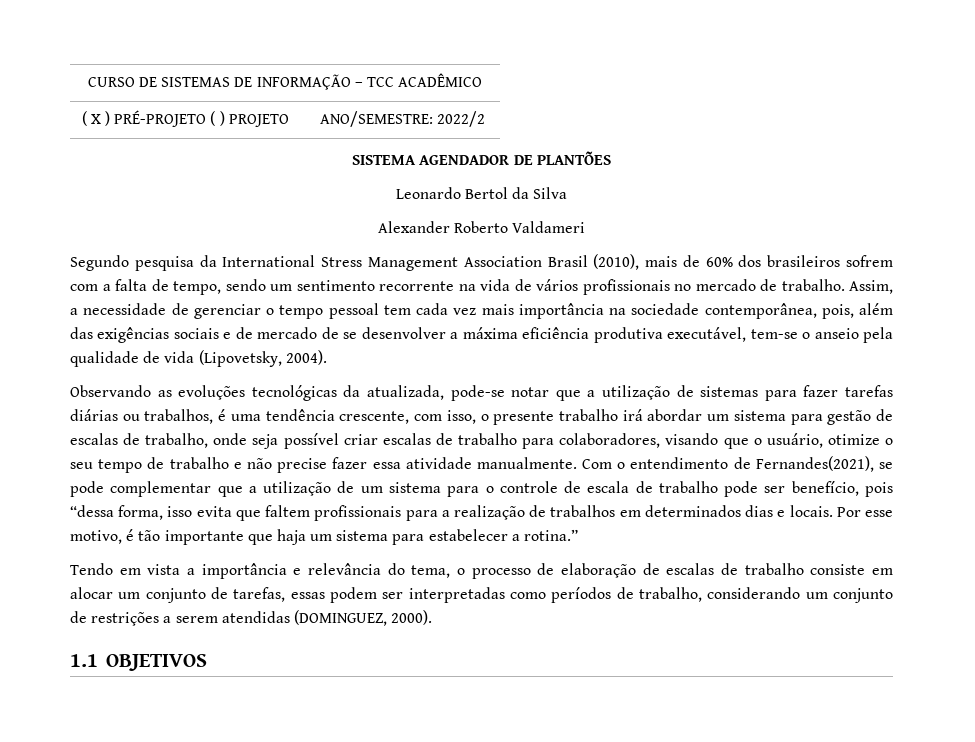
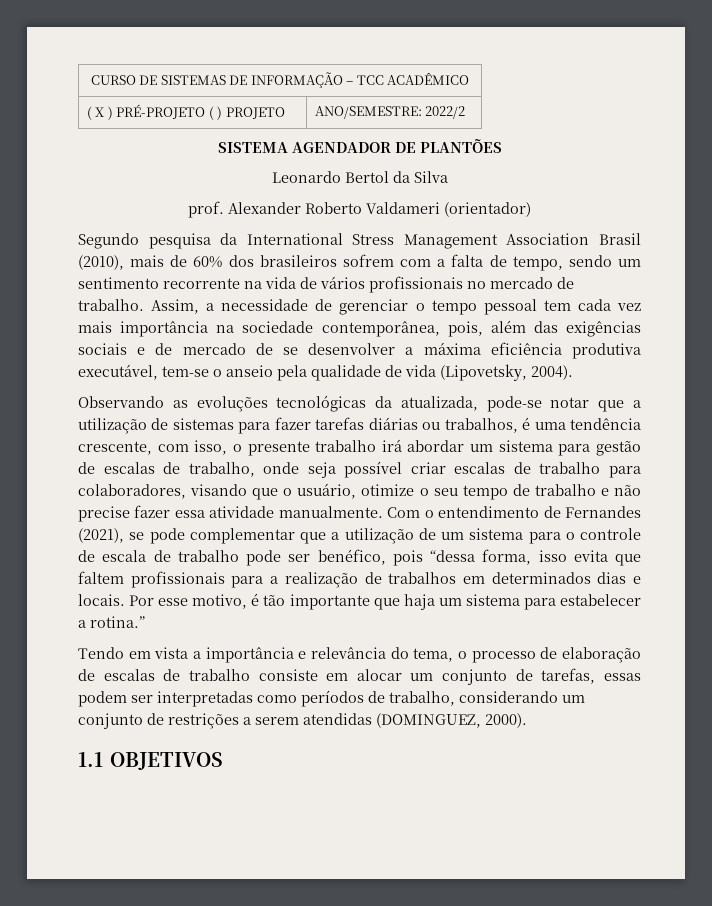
(568, 193) none -> [188,201,224,218] prof.
(586, 227) none -> [444,202,531,217] (orientador)
[755,456,874,472] Fernandes(2021), -> [565,506,642,518] [78,528,124,543] Fernandes (2021),
[791,481,859,496] benefício, -> [317,549,386,565] benéfico,

